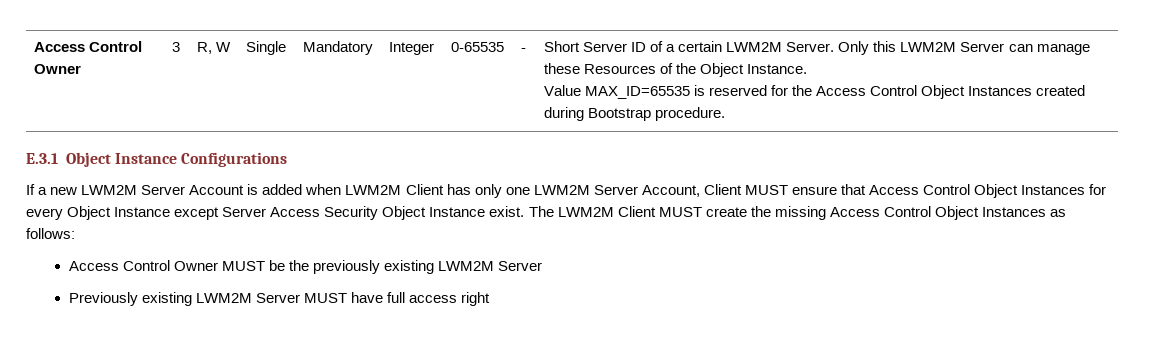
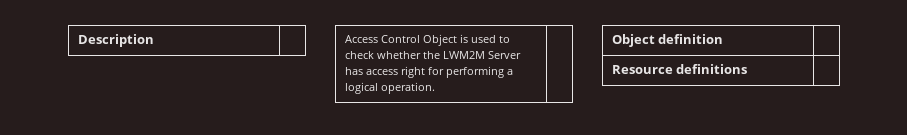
[33,41,142,52] [33,64,81,74] [171,42,180,52] [196,42,231,54] [245,41,286,55] [302,41,373,55] [388,42,434,55] [450,42,504,52] [520,48,526,52] [543,41,1090,55] [543,63,808,77] [543,85,1086,99] [543,107,726,121] [26,152,288,167] [26,184,1107,198] [26,206,1067,220] [26,228,75,239] [68,260,543,274] [68,292,491,306] Access Control Owner | 3 | R, W | Single | Mandatory | Integer | 0-65535 | - | Short Server ID of a certain LWM2M Server. Only this LWM2M Server can manage these Resources of the Object Instance. // Value MAX_ID=65535 is reserved for the Access Control Object Instances created during Bootstrap procedure. // E.3.1 Object Instance Configurations // If a new LWM2M Server Account is added when LWM2M Client has only one LWM2M Server Account, Client MUST ensure that Access Control Object Instances for every Object Instance except Server Access Security Object Instance exist. The LWM2M Client MUST create the missing Access Control Object Instances as follows: // Access Control Owner MUST be the previously existing LWM2M Server // Previously existing LWM2M Server MUST have full access right -> [77,34,154,47] [344,34,510,46] [344,51,521,59] [344,66,513,78] [344,82,435,94] [611,34,724,47] [611,64,748,74] Description | // Access Control Object is used to check whether the LWM2M Server has access right for performing a logical operation. | // Object definition | // Resource definitions |

